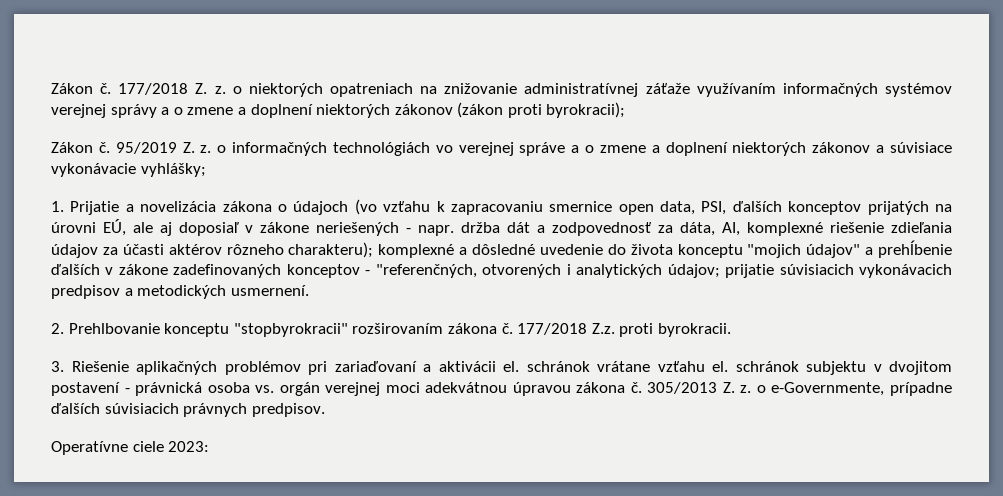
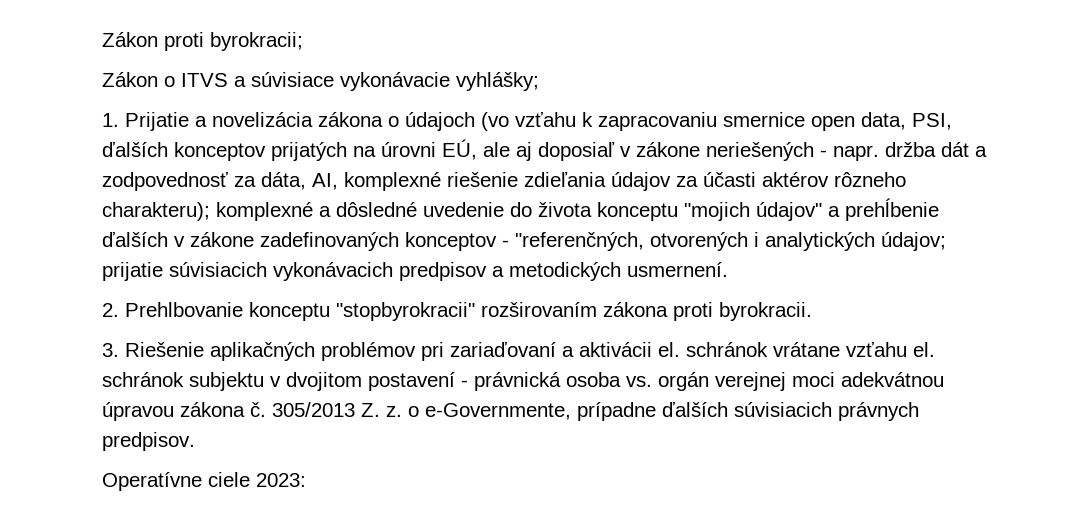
[51,83,952,97] [51,102,626,118] [51,142,871,156] Zákon č. 177/2018 Z. z. o niektorých opatreniach na znižovanie administratívnej záťaže využívaním informačných systémov verejnej správy a o zmene a doplnení niektorých zákonov (zákon proti byrokracii); // Zákon č. 95/2019 Z. z. o informačných technológiách vo verejnej správe a o zmene a doplnení niektorých zákonov -> [102,32,303,51] [102,72,228,87] Zákon proti byrokracii; // Zákon o ITVS
[501,323,615,335] č. 177/2018 Z.z. -> (668, 309) none

